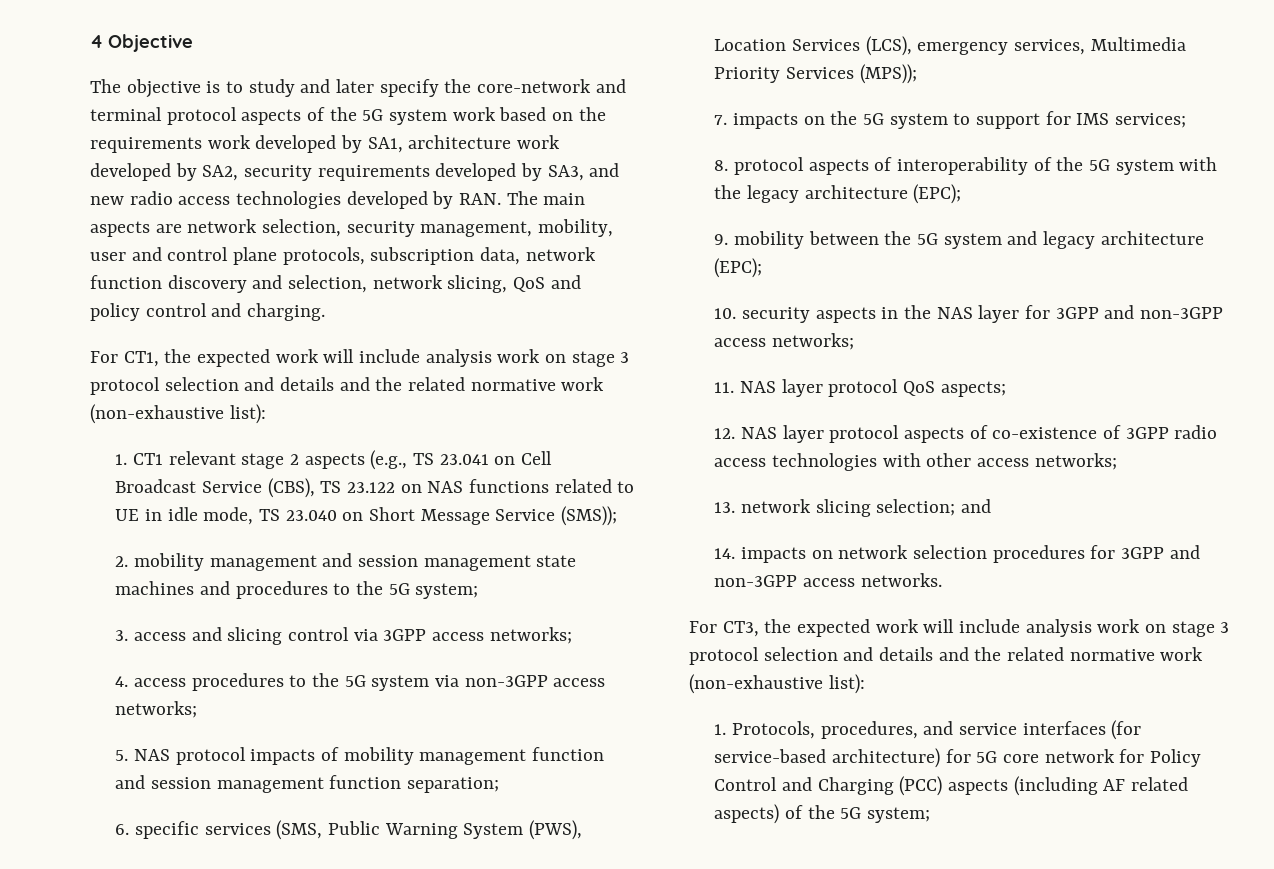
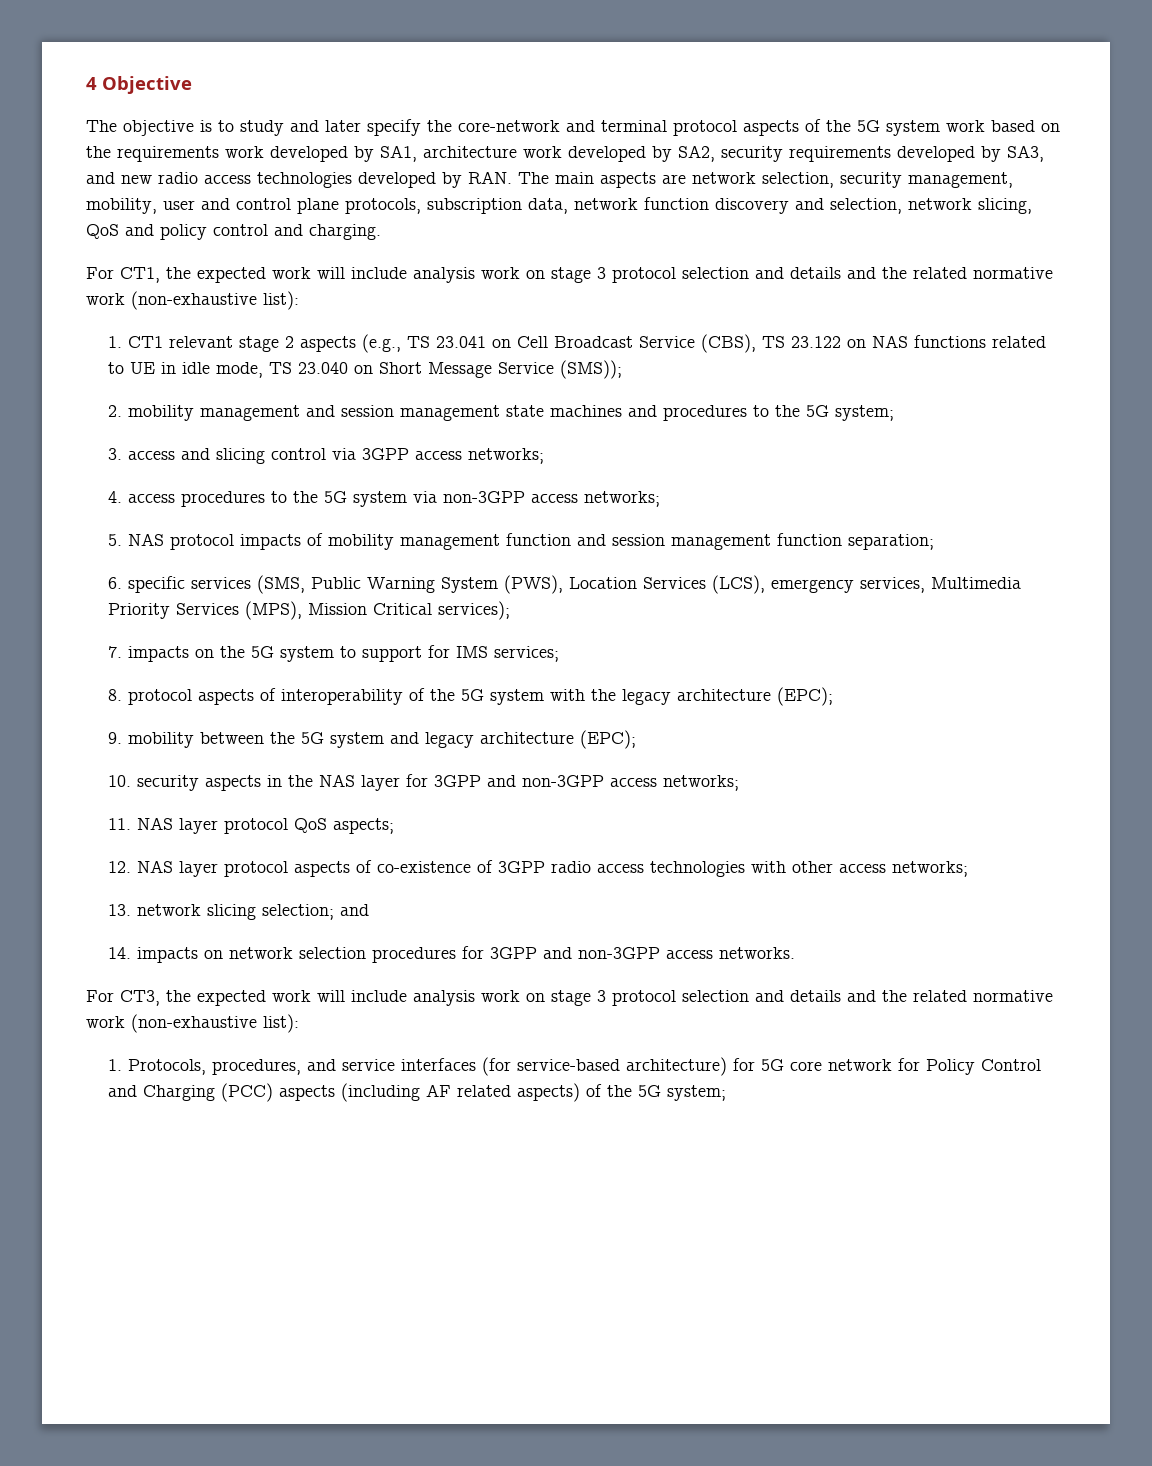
[859,64,917,84] (MPS)); -> [244,601,510,620] (MPS), Mission Critical services);

